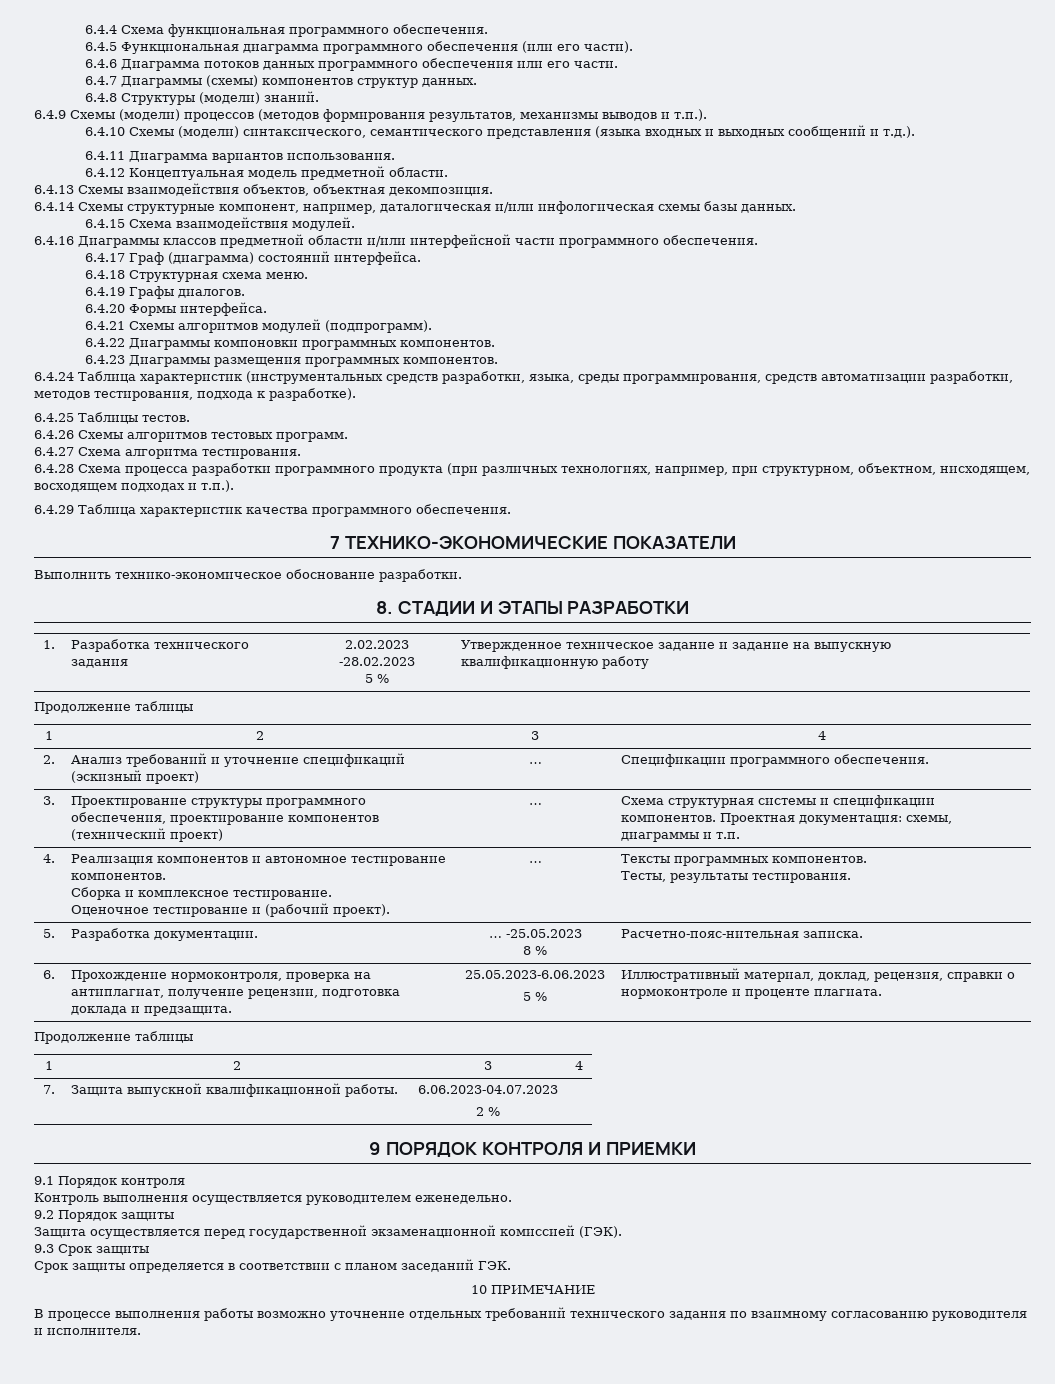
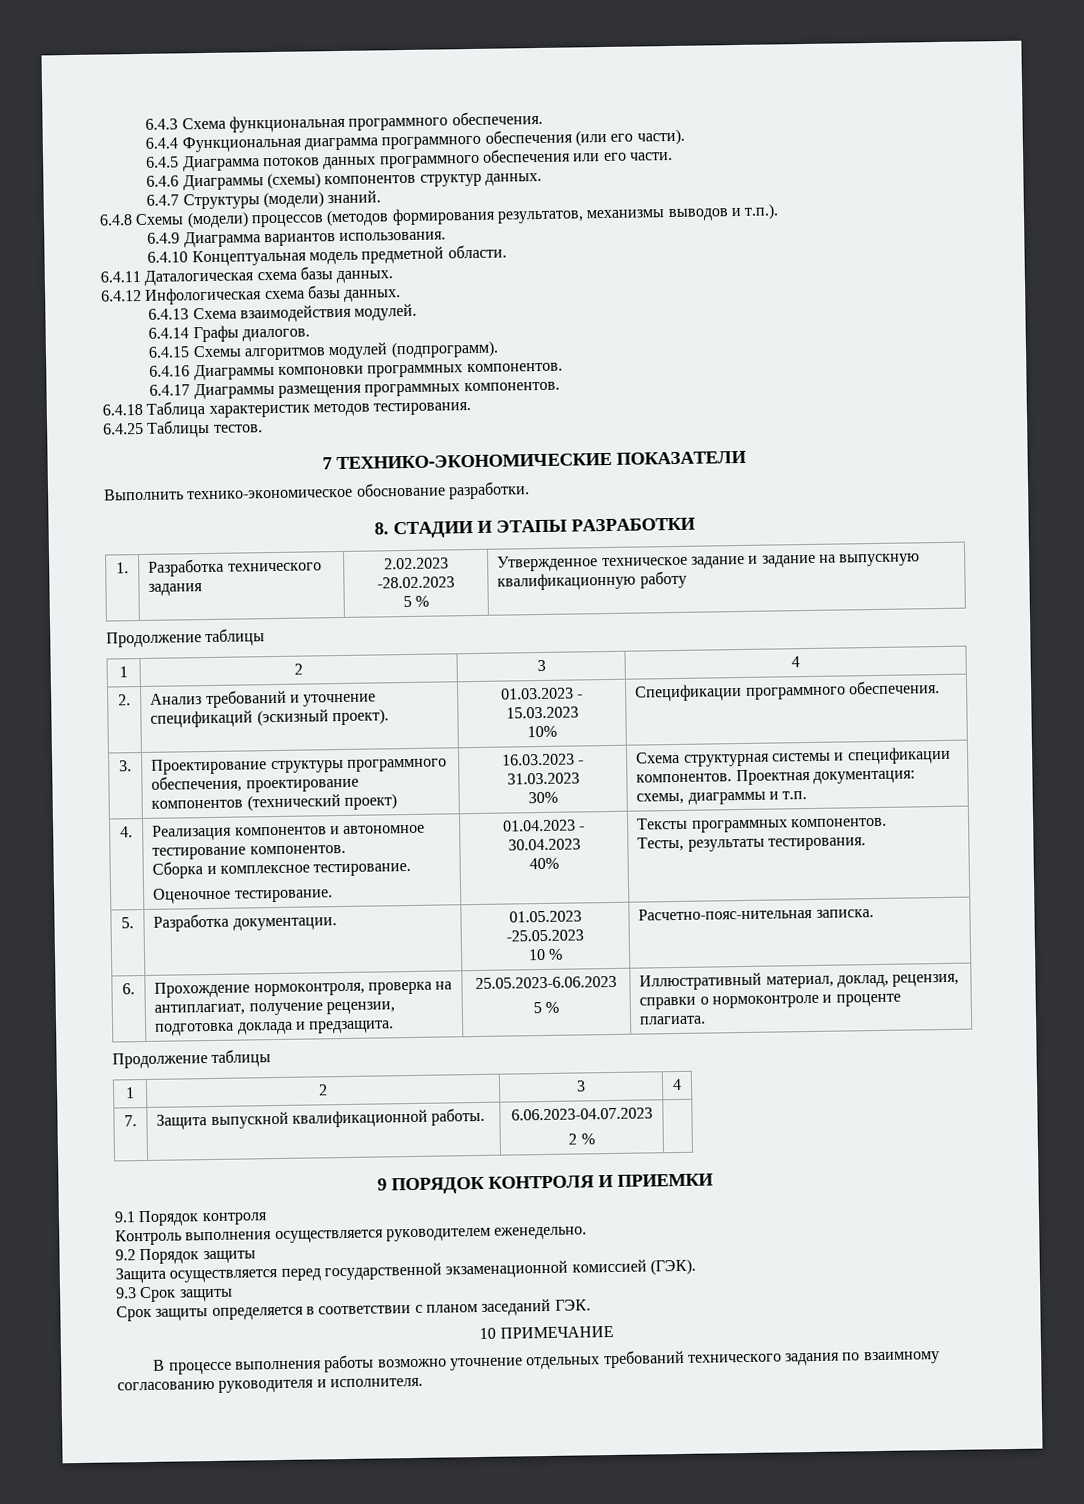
[85,25,118,34] 6.4.4 -> [145,118,179,130] 6.4.3
[85,42,118,51] 6.4.5 -> [145,137,179,149] 6.4.4
[85,59,118,68] 6.4.6 -> [146,156,180,168] 6.4.5
[85,76,118,85] 6.4.7 -> [146,175,180,187] 6.4.6
[85,93,118,102] 6.4.8 -> [146,194,180,206] 6.4.7
[34,110,66,119] 6.4.9 -> [99,214,133,226] 6.4.8
[85,125,916,139] [85,151,126,160] 6.4.10 Схемы (модели) синтаксического, семантического представления (языка входных и выходных сообщений и т.д.). // 6.4.11 -> [147,232,181,244] 6.4.9
[85,168,126,177] 6.4.12 -> [147,251,189,263] 6.4.10
[34,183,493,196] [34,201,796,214] [85,217,356,231] [34,234,758,248] [85,251,422,265] [85,270,309,282] [85,286,246,299] [85,302,268,316] [85,321,126,330] 6.4.13 Схемы взаимодействия объектов, объектная декомпозиция. // 6.4.14 Схемы структурные компонент, например, даталогическая и/или инфологическая схемы базы данных. // 6.4.15 Схема взаимодействия модулей. // 6.4.16 Диаграммы классов предметной области и/или интерфейсной части программного обеспечения. // 6.4.17 Граф (диаграмма) состояний интерфейса. // 6.4.18 Структурная схема меню. // 6.4.19 Графы диалогов. // 6.4.20 Формы интерфейса. // 6.4.21 -> [100,266,394,286] [101,284,402,305] [148,303,418,323] [148,325,310,343] [148,346,191,358] 6.4.11 Даталогическая схема базы данных. // 6.4.12 Инфологическая схема базы данных. // 6.4.13 Схема взаимодействия модулей. // 6.4.14 Графы диалогов. // 6.4.15
[85,338,126,347] 6.4.22 -> [149,365,191,377] 6.4.16
[85,355,126,364] 6.4.23 -> [149,384,191,396] 6.4.17
[34,371,1013,384] [34,388,356,401] [34,412,190,424] [34,430,348,442] [34,447,301,459] [34,463,1030,476] [34,480,234,492] [34,504,511,517] 6.4.24 Таблица характеристик (инструментальных средств разработки, языка, среды программирования, средств автоматизации разработки, методов тестирования, подхода к разработке). // 6.4.25 Таблицы тестов. // 6.4.26 Схемы алгоритмов тестовых программ. // 6.4.27 Схема алгоритма тестирования. // 6.4.28 Схема процесса разработки программного продукта (при различных технологиях, например, при структурном, объектном, нисходящем, восходящем подходах и т.п.). // 6.4.29 Таблица характеристик качества программного обеспечения. -> [102,401,472,419] [103,419,263,438] 6.4.18 Таблица характеристик методов тестирования. // 6.4.25 Таблицы тестов.
[146,771,200,784] [528,762,542,764] проект) | … -> [331,708,389,726] [500,687,584,700] [505,706,579,719] [527,725,557,738] проект). | 01.03.2023 - 15.03.2023 // 10%
[528,803,542,805] … -> [501,753,585,766] [506,772,580,785] [528,791,558,804] 16.03.2023 - 31.03.2023 // 30%
[153,903,391,917] [528,861,542,863] тестирование и (рабочий проект). | … -> [234,889,333,903] [502,819,586,832] [507,838,581,851] [529,857,559,870] тестирование. | 01.04.2023 - 30.04.2023 // 40%
[488,936,502,938] … -> [508,910,582,923] 01.05.2023
[523,946,531,955] 8 -> [527,948,546,961] 10

